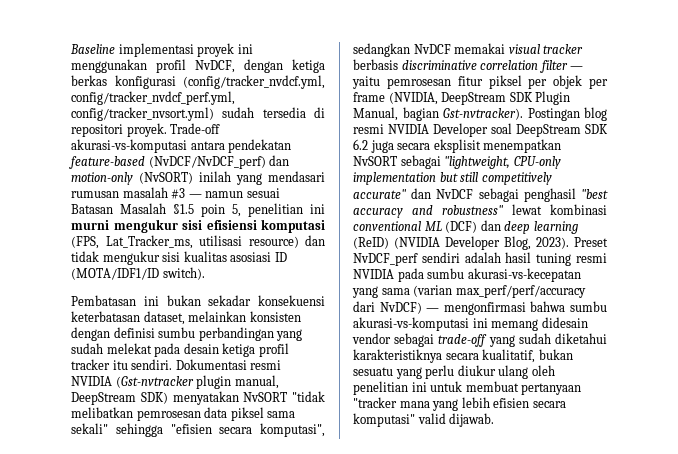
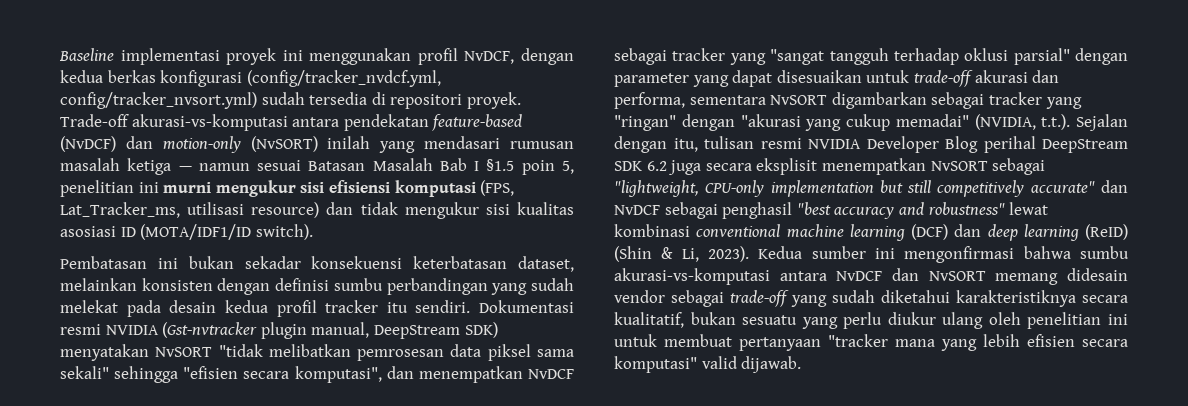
[292,59,325,73] ketiga -> [60,70,103,83] kedua
[71,91,235,105] config/tracker_nvdcf_perf.yml, -> (441, 78) none
[148,156,266,169] (NvDCF/NvDCF_perf) -> [60,136,116,152] (NvDCF)
[171,188,186,199] #3 -> [127,158,172,175] ketiga
(166, 208) none -> [439,158,480,171] Bab I
[222,343,256,357] ketiga -> [224,300,268,313] kedua
[353,43,584,57] [353,59,584,73] [352,75,608,89] [353,91,571,105] [353,107,607,121] sedangkan NvDCF memakai visual tracker berbasis discriminative correlation filter — yaitu pemrosesan fitur piksel per objek per frame (NVIDIA, DeepStream SDK Plugin Manual, bagian Gst-nvtracker). Postingan blog -> [386,366,574,383] [614,48,1128,65] [614,70,1060,87] [614,92,1082,109] [614,114,1128,131] [614,136,754,153] dan menempatkan NvDCF sebagai tracker yang "sangat tangguh terhadap oklusi parsial" dengan parameter yang dapat disesuaikan untuk trade-off akurasi dan performa, sementara NvSORT digambarkan sebagai tracker yang "ringan" dengan "akurasi yang cukup memadai" (NVIDIA, t.t.). Sejalan dengan itu, tulisan
[491,123,512,134] soal -> [945,136,1036,153] Blog perihal
[424,221,442,231] ML -> [786,224,905,241] machine learning
[394,236,608,250] [353,252,607,266] [353,268,581,282] [352,285,586,298] [353,301,607,315] [353,317,488,331] (NVIDIA Developer Blog, 2023). Preset NvDCF_perf sendiri adalah hasil tuning resmi NVIDIA pada sumbu akurasi-vs-kecepatan yang sama (varian max_perf/perf/accuracy dari NvDCF) — mengonfirmasi bahwa sumbu akurasi-vs-komputasi ini -> [614,246,1129,263] [614,268,986,285] (Shin & Li, 2023). Kedua sumber ini mengonfirmasi bahwa sumbu akurasi-vs-komputasi antara NvDCF dan NvSORT

